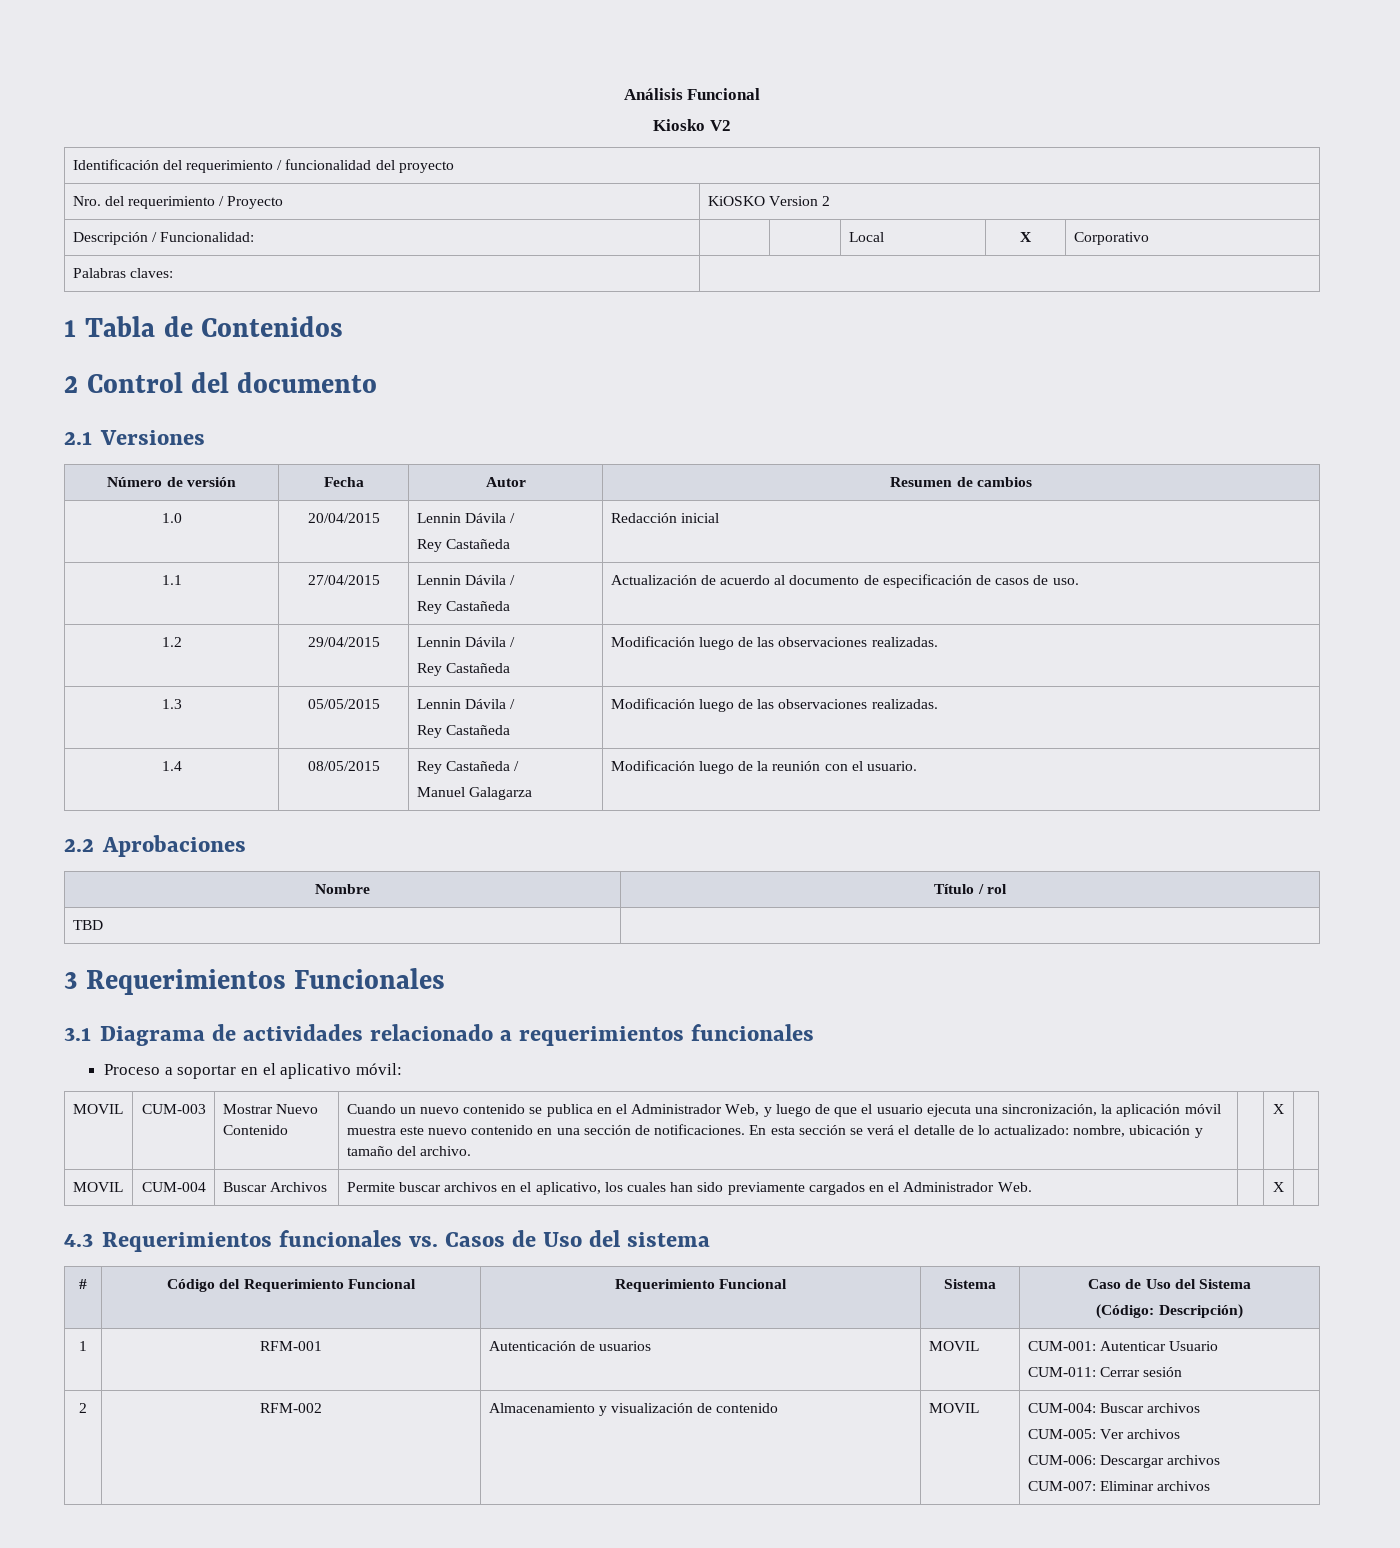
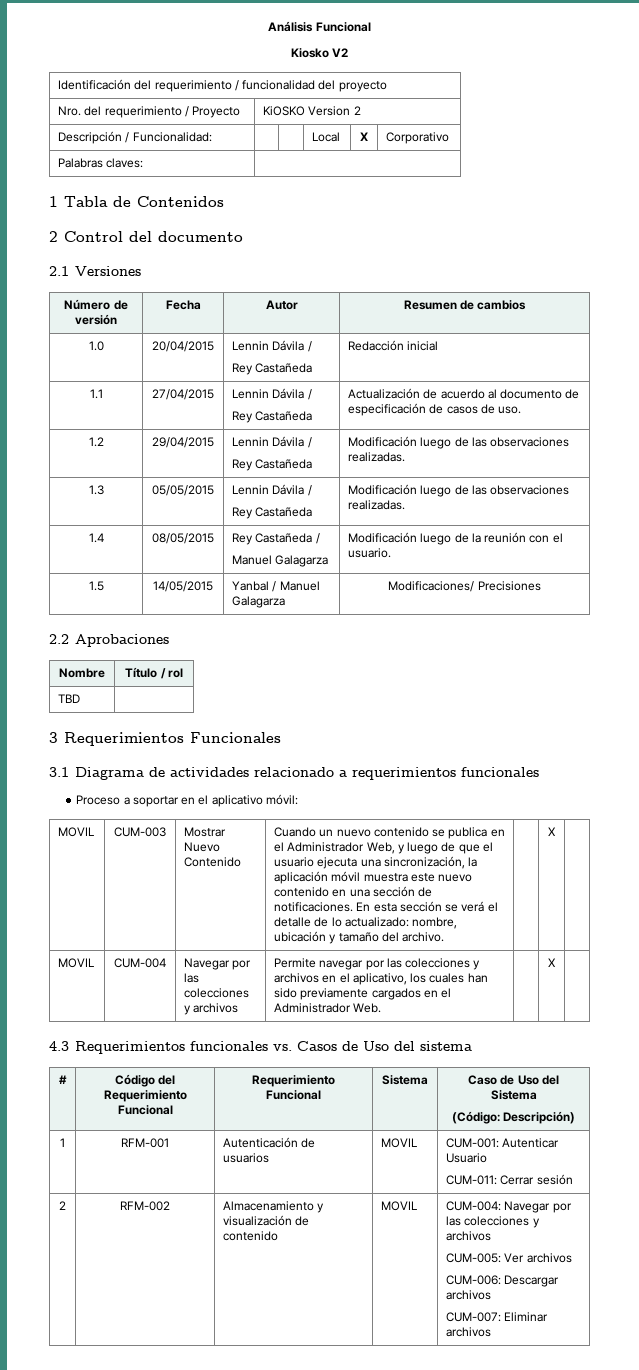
(918, 766) none -> [88,581,104,591] [153,581,213,592] [232,581,320,592] [232,596,286,608] [388,581,541,592] // 1.5 | 14/05/2015 | Yanbal / Manuel Galagarza | Modificaciones/ Precisiones
[222,1182,327,1192] [346,1182,441,1192] Buscar Archivos | Permite buscar -> [184,958,252,970] [184,973,200,983] [184,988,250,998] [184,1003,239,1015] [274,958,481,970] Navegar por las colecciones y archivos | Permite navegar por las colecciones y
[1099,1403,1144,1413] Buscar -> [504,1201,572,1213] [446,1216,540,1228] Navegar por las colecciones y

